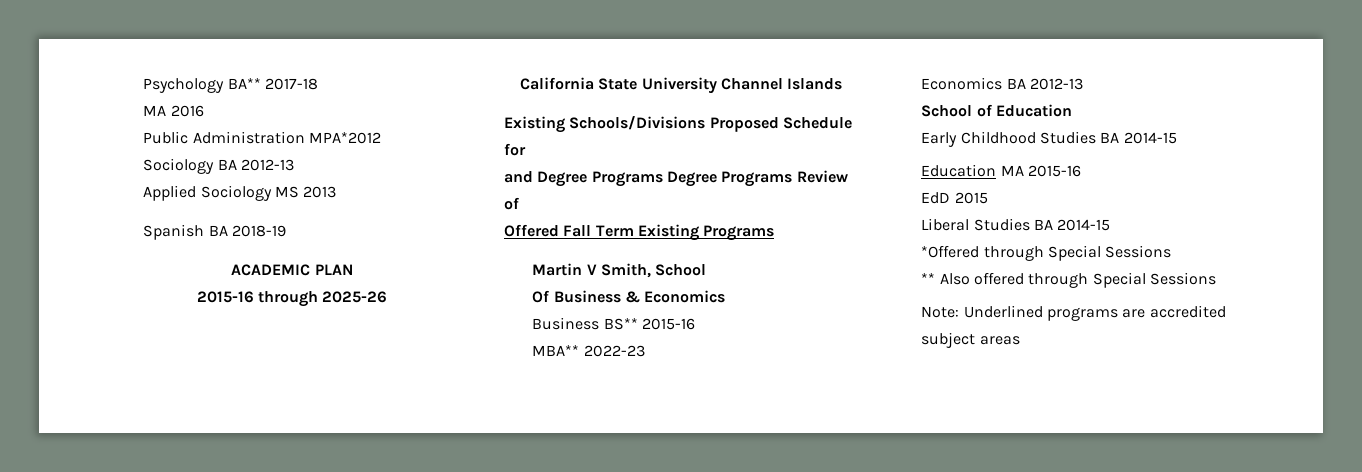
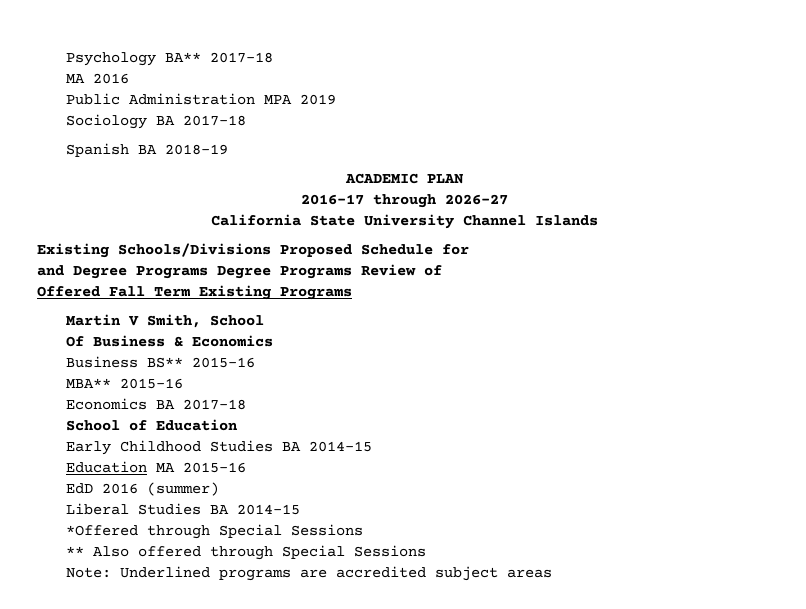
[309,132,382,144] MPA*2012 -> [263,94,336,105] MPA 2019
[241,159,295,171] [143,185,337,201] 2012-13 // Applied Sociology MS 2013 -> [182,115,246,126] 2017-18
[196,291,388,307] 2015-16 through 2025-26 -> [301,194,508,208] 2016-17 through 2026-27
[583,345,645,357] 2022-23 -> [119,378,183,389] 2015-16
[1030,78,1084,90] 2012-13 -> [182,399,246,410] 2017-18
[954,192,988,204] 2015 -> [101,482,219,496] 2016 (summer)

